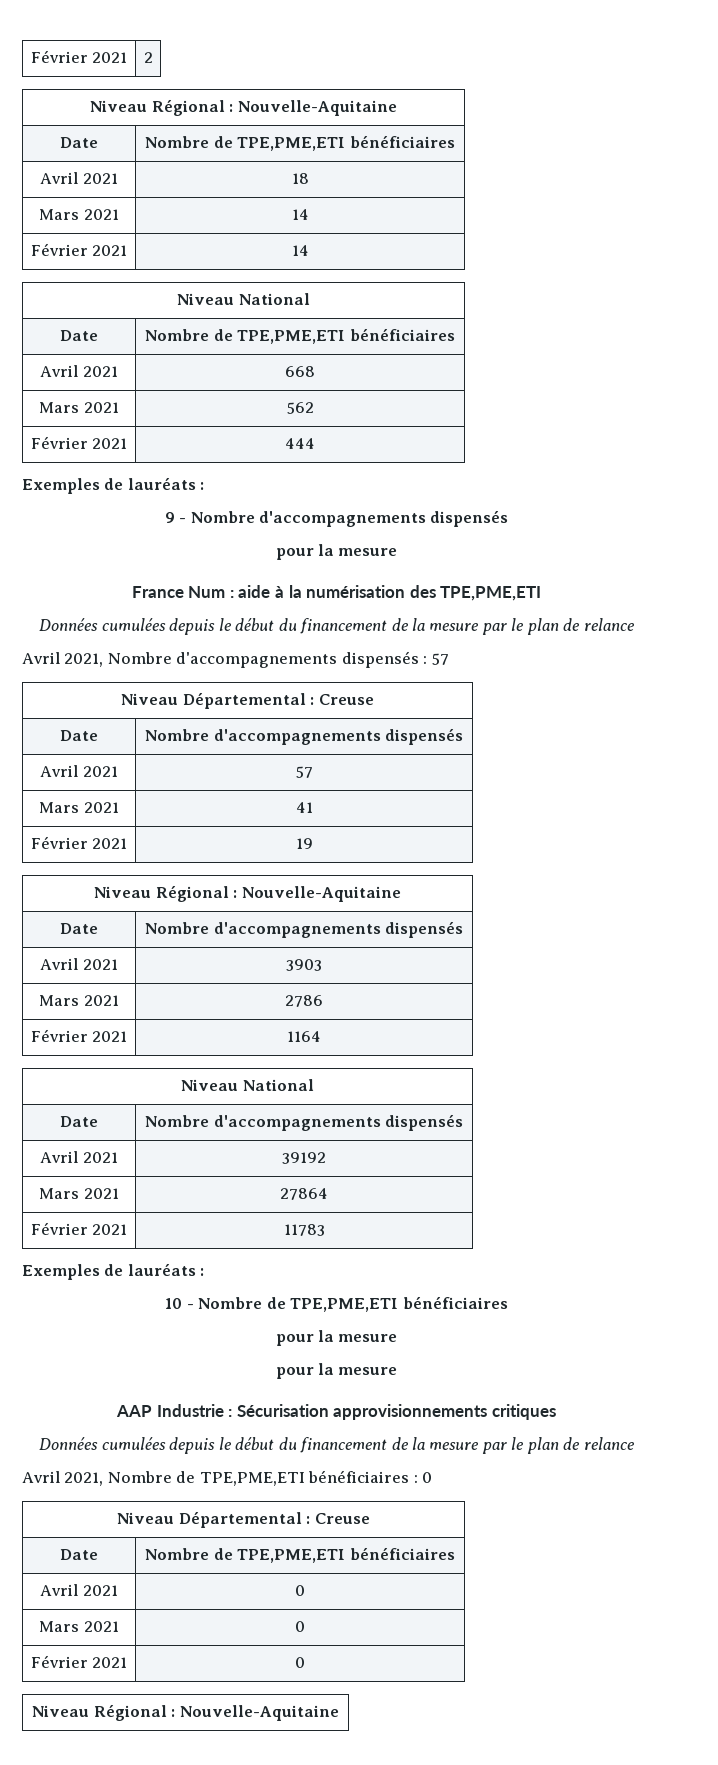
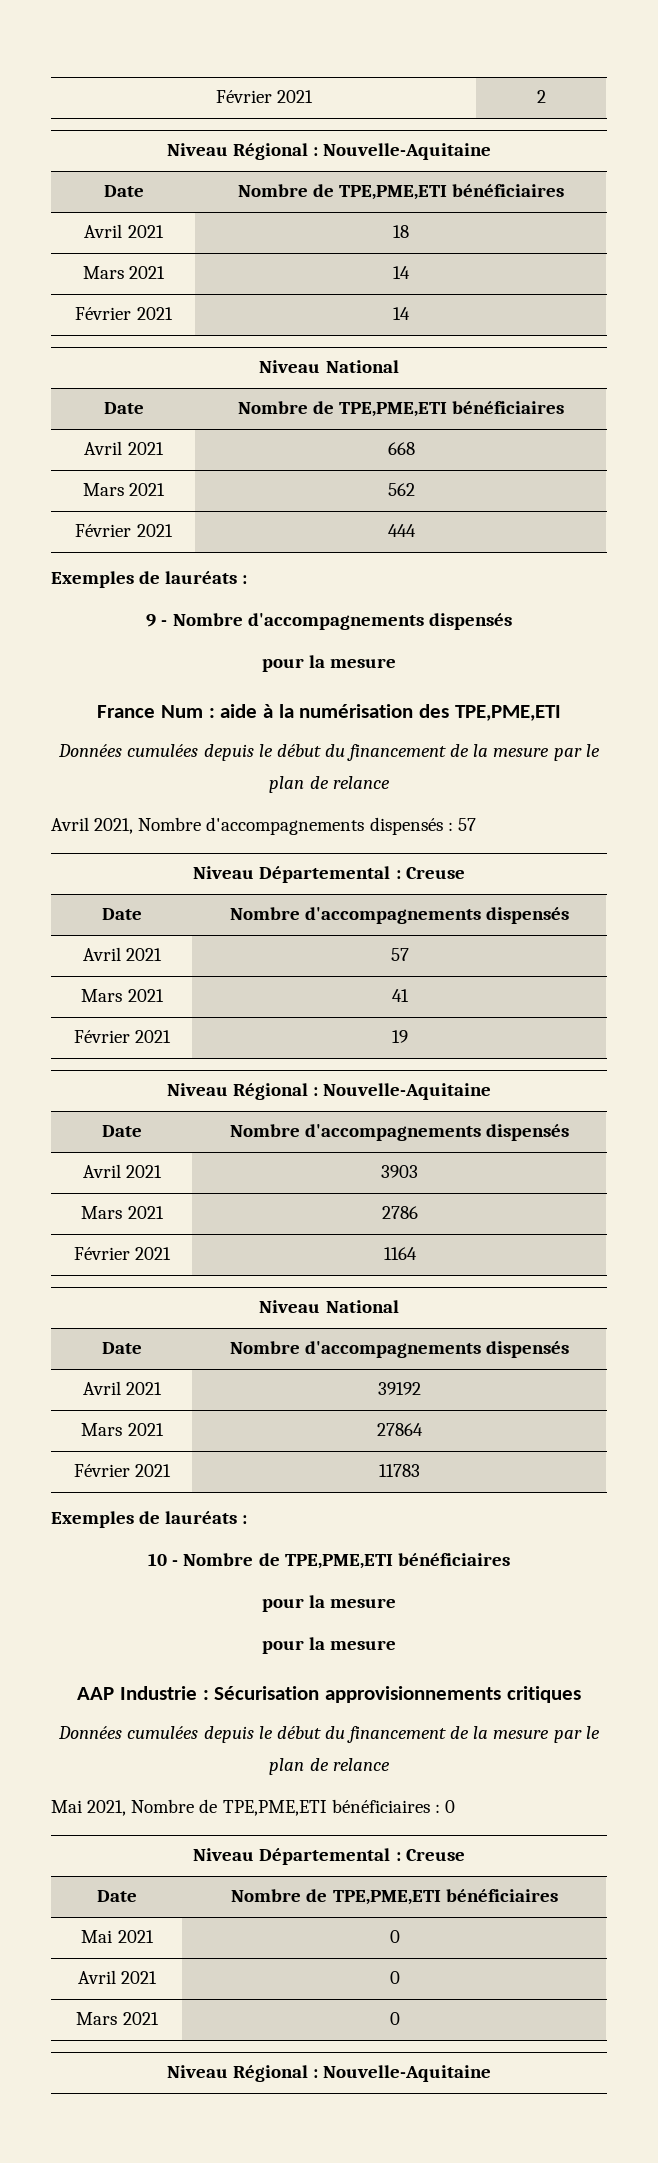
[22,1471,60,1483] Avril -> [51,1800,82,1813] Mai
(455, 1553) none -> [81,1930,154,1943] [389,1930,400,1943] // Mai 2021 | 0
[30,1655,128,1668] [295,1657,305,1668] // Février 2021 | 0 -> (400, 2018) none

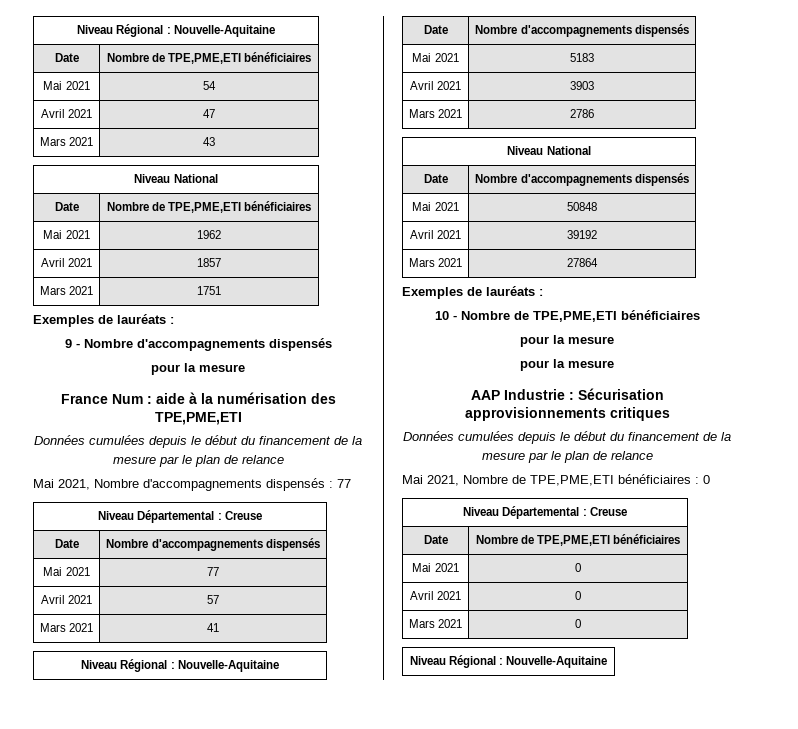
[215,90,314,103] [537,90,546,103] Février 2021 | 2 // -> (77, 29) none
[84,224,164,238] [393,225,409,238] [82,266,166,279] [393,266,410,279] [75,307,173,320] [393,307,410,320] // Avril 2021 | 18 // Mars 2021 | 14 // Février 2021 | 14 -> [43,81,90,90] [203,81,216,90] [40,109,93,118] [203,109,215,118] [39,137,94,146] [203,137,215,146] // Mai 2021 | 54 // Avril 2021 | 47 // Mars 2021 | 43
[84,441,164,455] [387,442,415,455] [82,483,166,496] [387,483,415,496] [75,524,173,537] [387,524,416,537] // Avril 2021 | 668 // Mars 2021 | 562 // Février 2021 | 444 -> [43,230,90,239] [197,230,221,239] [40,258,93,267] [197,258,221,267] [39,286,94,295] [197,286,221,295] // Mai 2021 | 1962 // Avril 2021 | 1857 // Mars 2021 | 1751
[51,817,89,831] Avril -> [33,479,54,488] Mai
[457,818,476,831] 57 -> [337,479,351,488] 77
(570, 915) none -> [43,567,90,576] [207,567,219,576] // Mai 2021 | 77
[73,1030,172,1043] [391,1030,408,1043] // Février 2021 | 19 -> (219, 627) none
(570, 1132) none -> [412,53,459,62] [570,53,594,62] // Mai 2021 | 5183
[73,1247,172,1260] [383,1247,417,1260] // Février 2021 | 1164 -> (594, 113) none
(570, 1349) none -> [412,202,459,211] [567,202,597,211] // Mai 2021 | 50848
[73,1464,172,1477] [379,1464,420,1477] // Février 2021 | 11783 -> (598, 262) none

